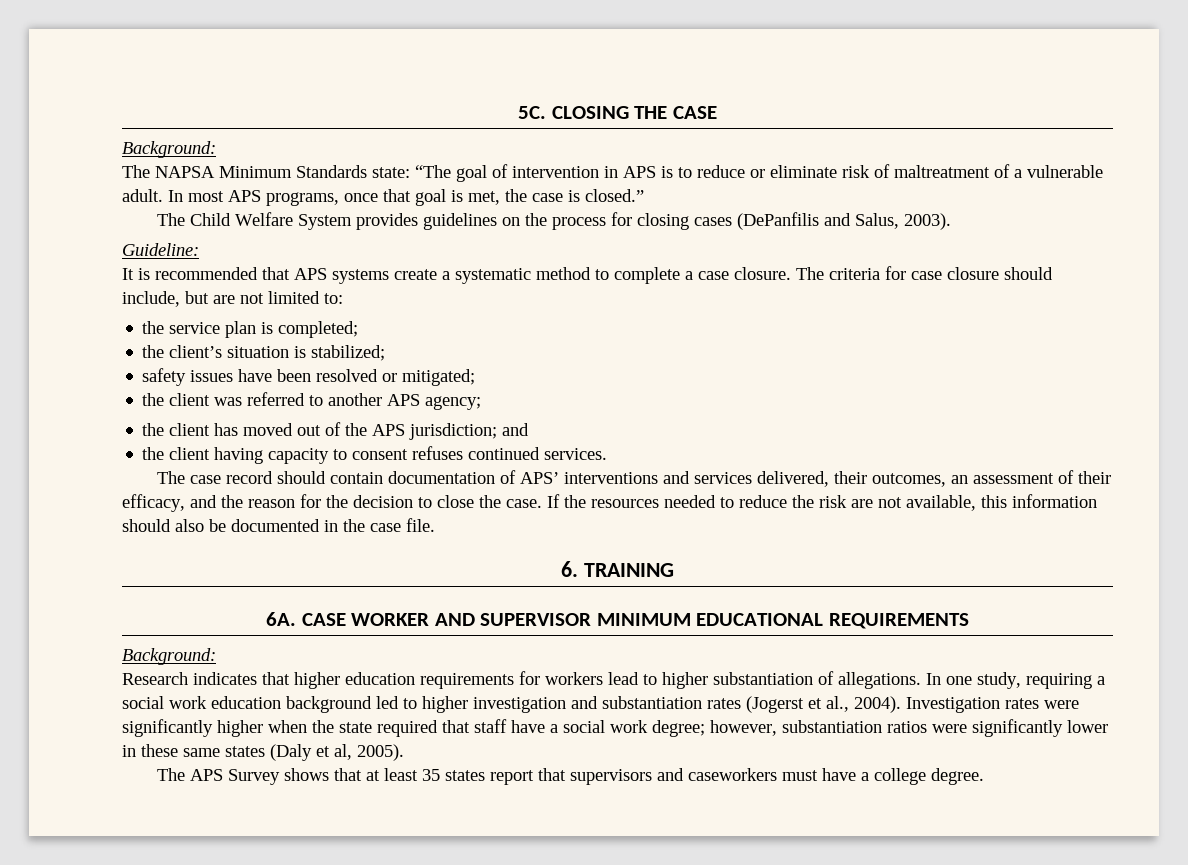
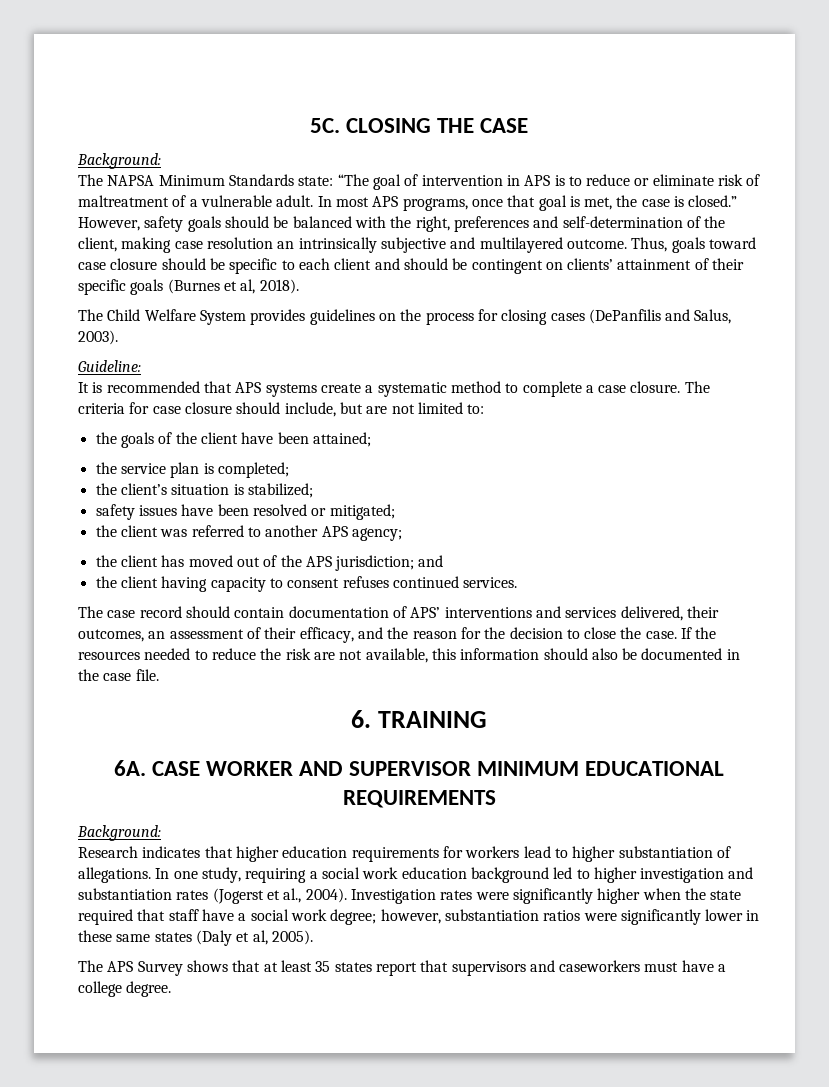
(644, 195) none -> [78,216,726,232] [78,237,756,253] [78,258,745,274] [78,279,299,295] However, safety goals should be balanced with the right, preferences and self-determination of the client, making case resolution an intrinsically subjective and multilayered outcome. Thus, goals toward case closure should be specific to each client and should be contingent on clients’ attainment of their specific goals (Burnes et al, 2018).
(343, 298) none -> [95,432,371,448] // the goals of the client have been attained;

